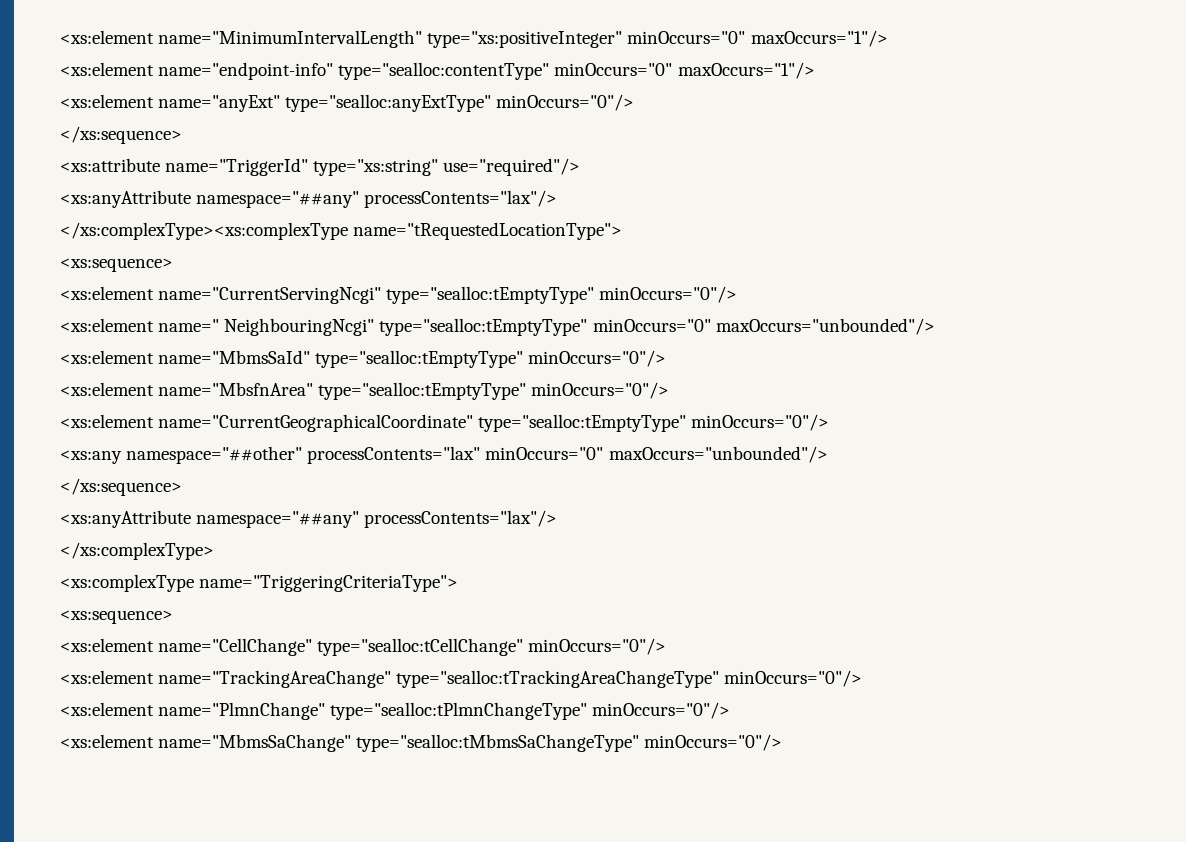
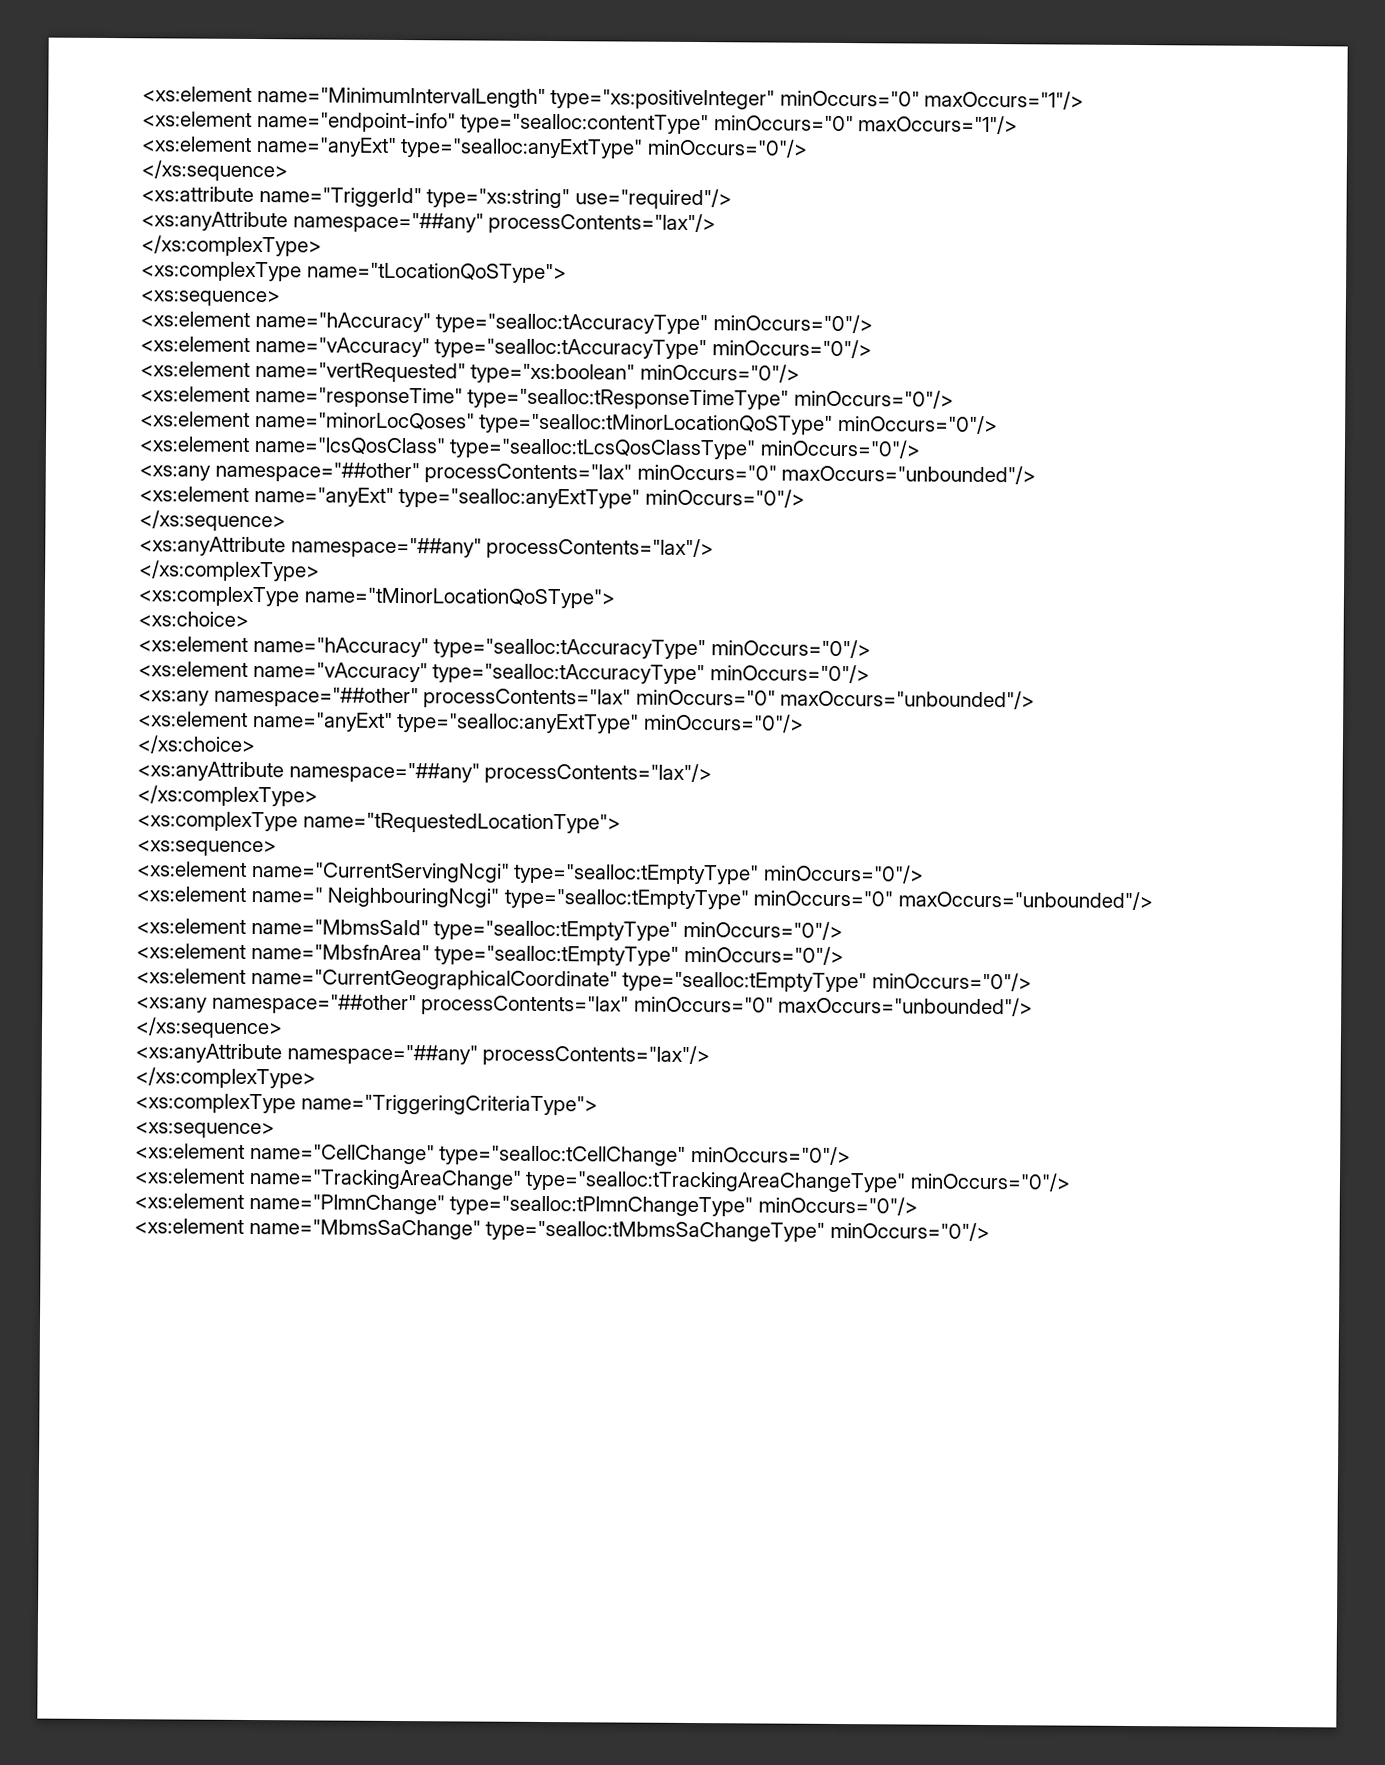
[60,222,348,240] </xs:complexType><xs:complexType -> [141,235,322,257] [141,261,567,284] [140,290,281,307] [140,311,873,335] [140,336,872,360] [140,361,800,384] [140,386,954,410] [140,411,998,435] [139,436,921,460] [139,461,1037,485] [139,486,805,509] [139,510,286,532] [139,536,715,560] [139,560,320,582] [138,586,615,609] [138,611,249,627] [138,636,871,660] [138,661,870,685] [138,686,1036,710] [138,711,804,734] [137,735,255,755] [137,761,713,785] [137,785,318,807] [137,811,298,832] </xs:complexType> // <xs:complexType name="tLocationQoSType"> // <xs:sequence> // <xs:element name="hAccuracy" type="sealloc:tAccuracyType" minOccurs="0"/> // <xs:element name="vAccuracy" type="sealloc:tAccuracyType" minOccurs="0"/> // <xs:element name="vertRequested" type="xs:boolean" minOccurs="0"/> // <xs:element name="responseTime" type="sealloc:tResponseTimeType" minOccurs="0"/> // <xs:element name="minorLocQoses" type="sealloc:tMinorLocationQoSType" minOccurs="0"/> // <xs:element name="lcsQosClass" type="sealloc:tLcsQosClassType" minOccurs="0"/> // <xs:any namespace="##other" processContents="lax" minOccurs="0" maxOccurs="unbounded"/> // <xs:element name="anyExt" type="sealloc:anyExtType" minOccurs="0"/> // </xs:sequence> // <xs:anyAttribute namespace="##any" processContents="lax"/> // </xs:complexType> // <xs:complexType name="tMinorLocationQoSType"> // <xs:choice> // <xs:element name="hAccuracy" type="sealloc:tAccuracyType" minOccurs="0"/> // <xs:element name="vAccuracy" type="sealloc:tAccuracyType" minOccurs="0"/> // <xs:any namespace="##other" processContents="lax" minOccurs="0" maxOccurs="unbounded"/> // <xs:element name="anyExt" type="sealloc:anyExtType" minOccurs="0"/> // </xs:choice> // <xs:anyAttribute namespace="##any" processContents="lax"/> // </xs:complexType> // <xs:complexType

